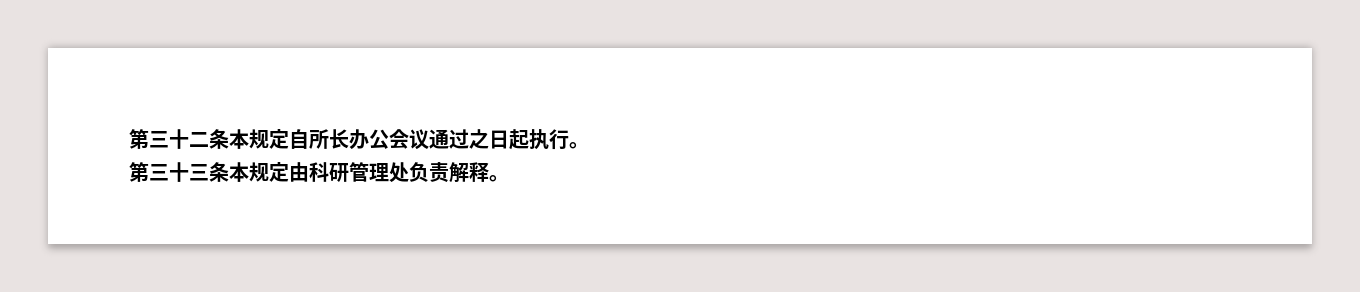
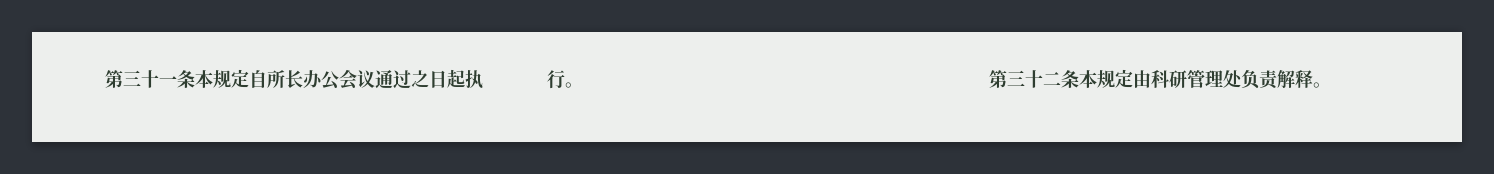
[129,129,209,149] 第三十二 -> [105,70,177,88] 第三十一
[189,164,209,181] 三 -> [1043,72,1061,86] 二

